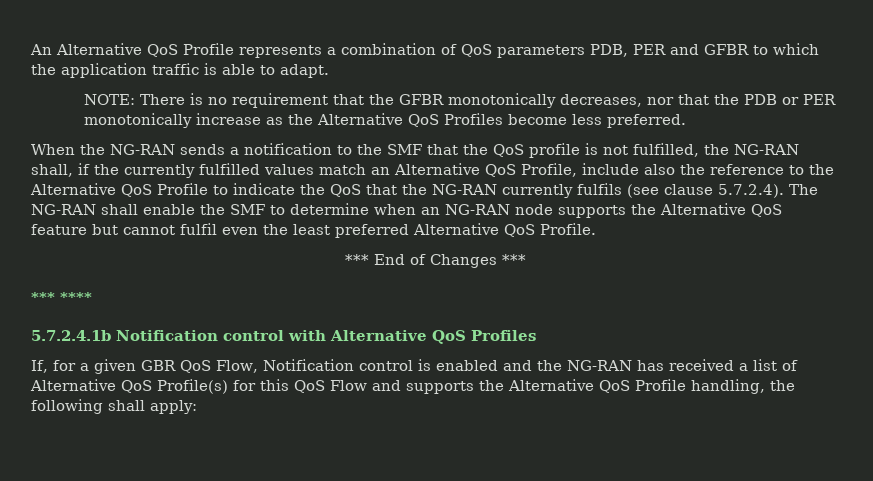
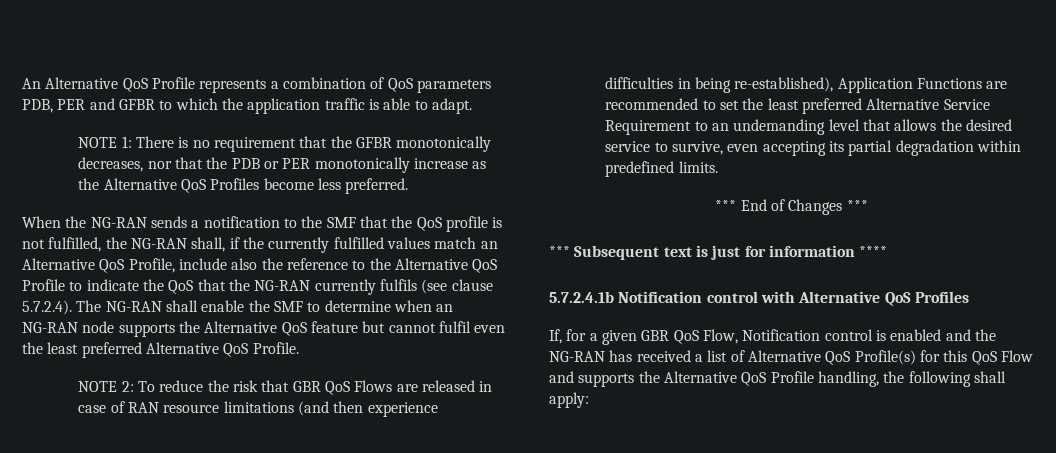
[83,94,135,105] NOTE: -> [78,136,132,148] NOTE 1:
(596, 229) none -> [78,380,493,395] [78,401,438,417] [605,77,1008,93] [605,98,990,114] [605,119,1013,135] [605,140,1022,156] [605,161,718,177] // NOTE 2: To reduce the risk that GBR QoS Flows are released in case of RAN resource limitations (and then experience difficulties in being re-established), Application Functions are recommended to set the least preferred Alternative Service Requirement to an undemanding level that allows the desired service to survive, even accepting its partial degradation within predefined limits.
(55, 297) none -> [574,245,855,260] Subsequent text is just for information

